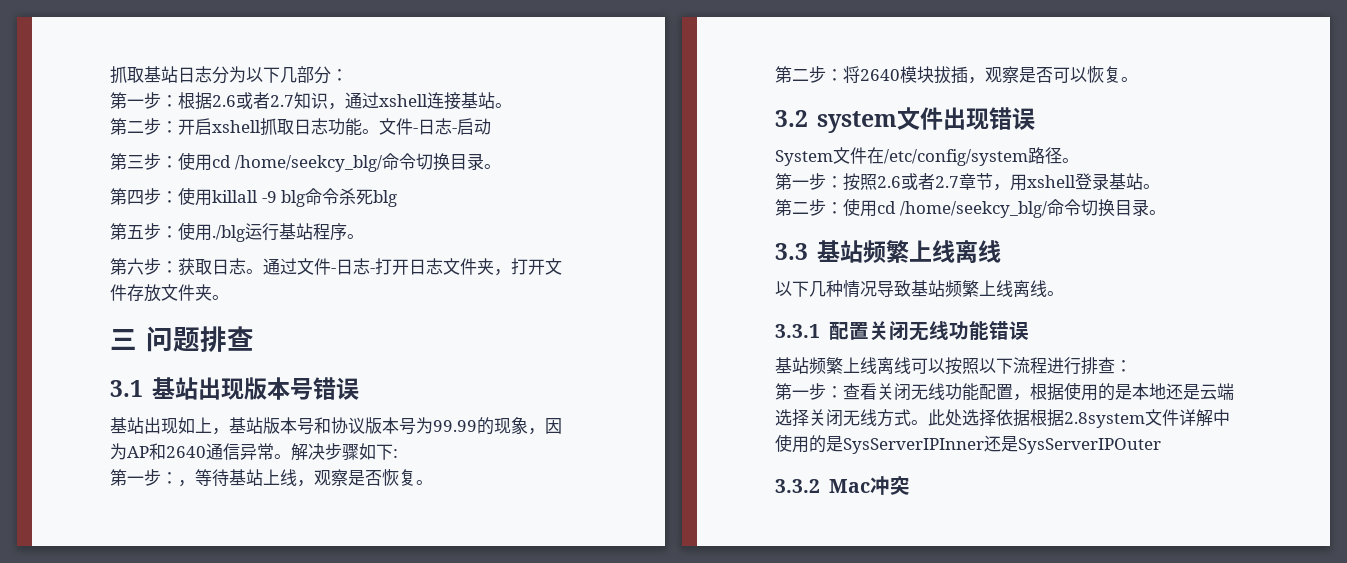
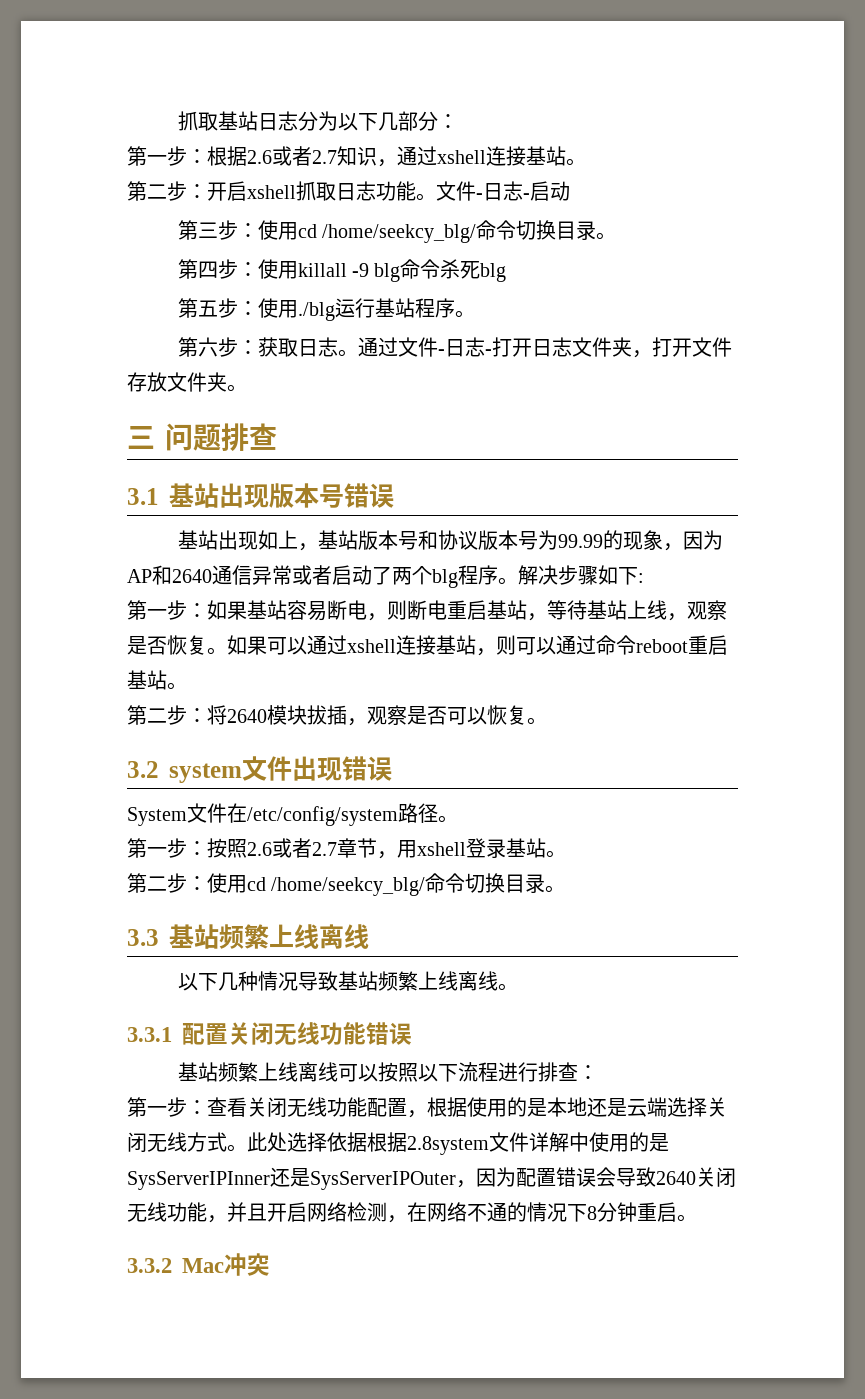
(274, 451) none -> [292,565,498,588] 或者启动了两个blg程序
(178, 478) none -> [207,600,527,621] 如果基站容易断电，则断电重启基站
(433, 482) none -> [227,635,728,656] [127,670,187,690] 如果可以通过xshell连接基站，则可以通过命令reboot重启基站。
(1161, 446) none -> [456,1167,736,1188] [127,1202,697,1223] ，因为配置错误会导致2640关闭无线功能，并且开启网络检测，在网络不通的情况下8分钟重启。

